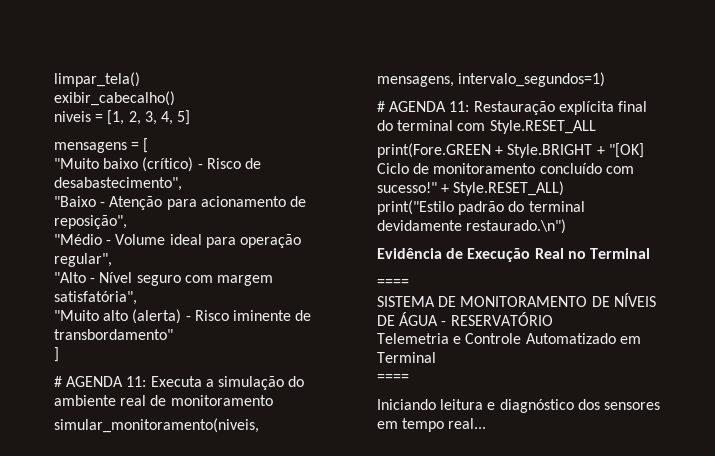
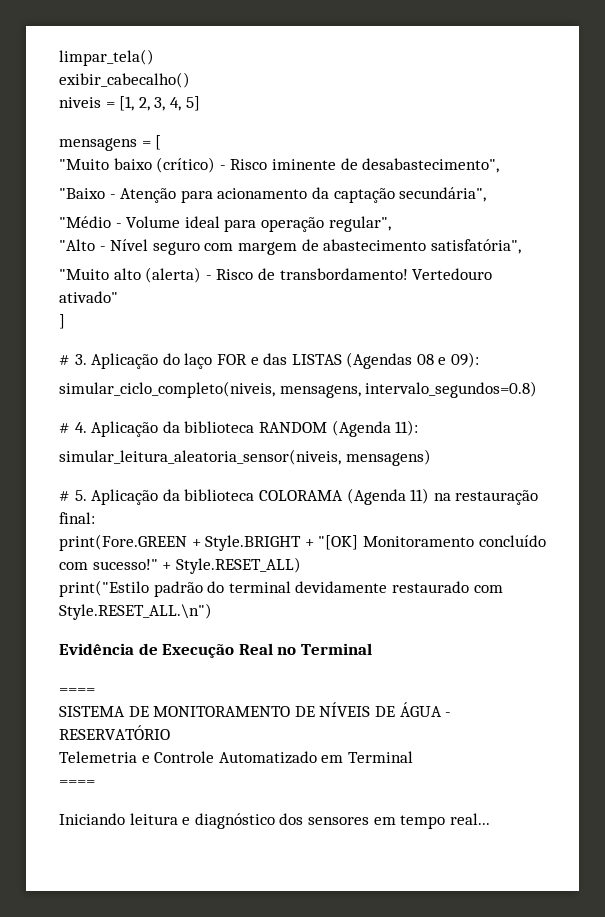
(241, 163) none -> [271,159,336,170] iminente
[289,196,306,207] [54,215,127,229] de reposição", -> [311,187,487,203] da captação secundária",
(273, 280) none -> [301,239,427,251] de abastecimento
[232,310,312,321] [54,329,173,340] [54,347,59,362] [54,376,305,390] [54,395,273,406] [54,418,259,433] [377,72,606,87] [377,101,647,115] [377,120,596,134] iminente de transbordamento" // ] // # AGENDA 11: Executa a simulação do ambiente real de monitoramento // simular_monitoramento(niveis, mensagens, intervalo_segundos=1) // # AGENDA 11: Restauração explícita final do terminal com Style.RESET_ALL -> [257,268,493,280] [59,291,118,303] [59,314,65,329] [59,352,480,369] [59,381,538,398] [59,420,419,437] [59,449,431,466] [59,488,539,505] [59,512,95,524] de transbordamento! Vertedouro ativado" // ] // # 3. Aplicação do laço FOR e das LISTAS (Agendas 08 e 09): // simular_ciclo_completo(niveis, mensagens, intervalo_segundos=0.8) // # 4. Aplicação da biblioteca RANDOM (Agenda 11): // simular_leitura_aleatoria_sensor(niveis, mensagens) // # 5. Aplicação da biblioteca COLORAMA (Agenda 11) na restauração final:
[377,163,536,174] Ciclo de monitoramento -> [362,536,474,547] Monitoramento
[466,219,567,234] restaurado.\n") -> [391,581,503,593] [59,603,212,620] restaurado com Style.RESET_ALL.\n")

